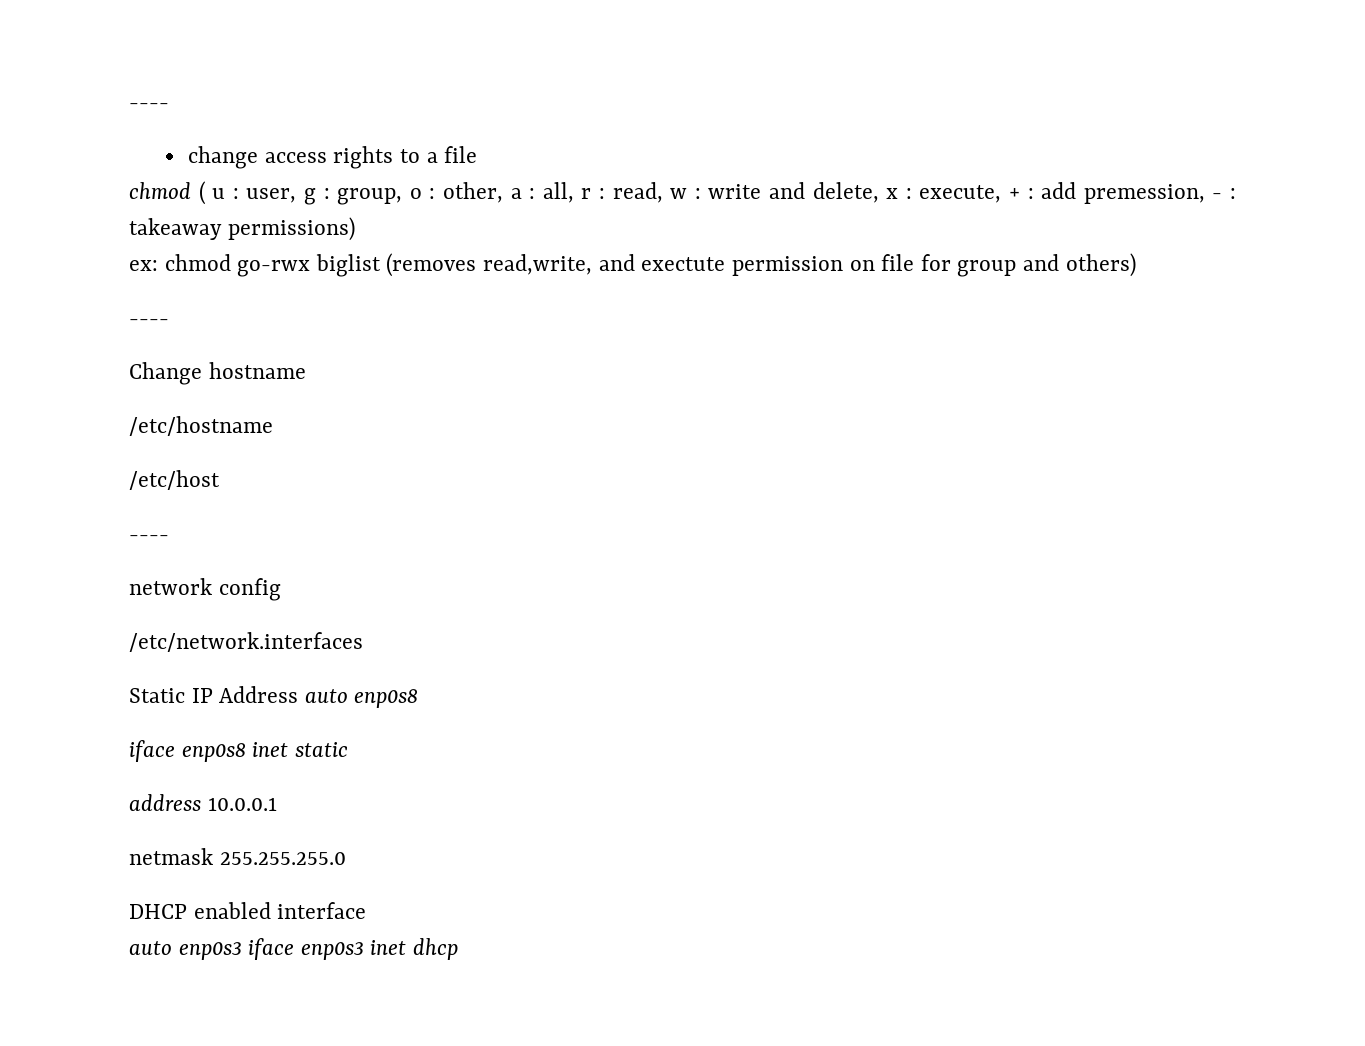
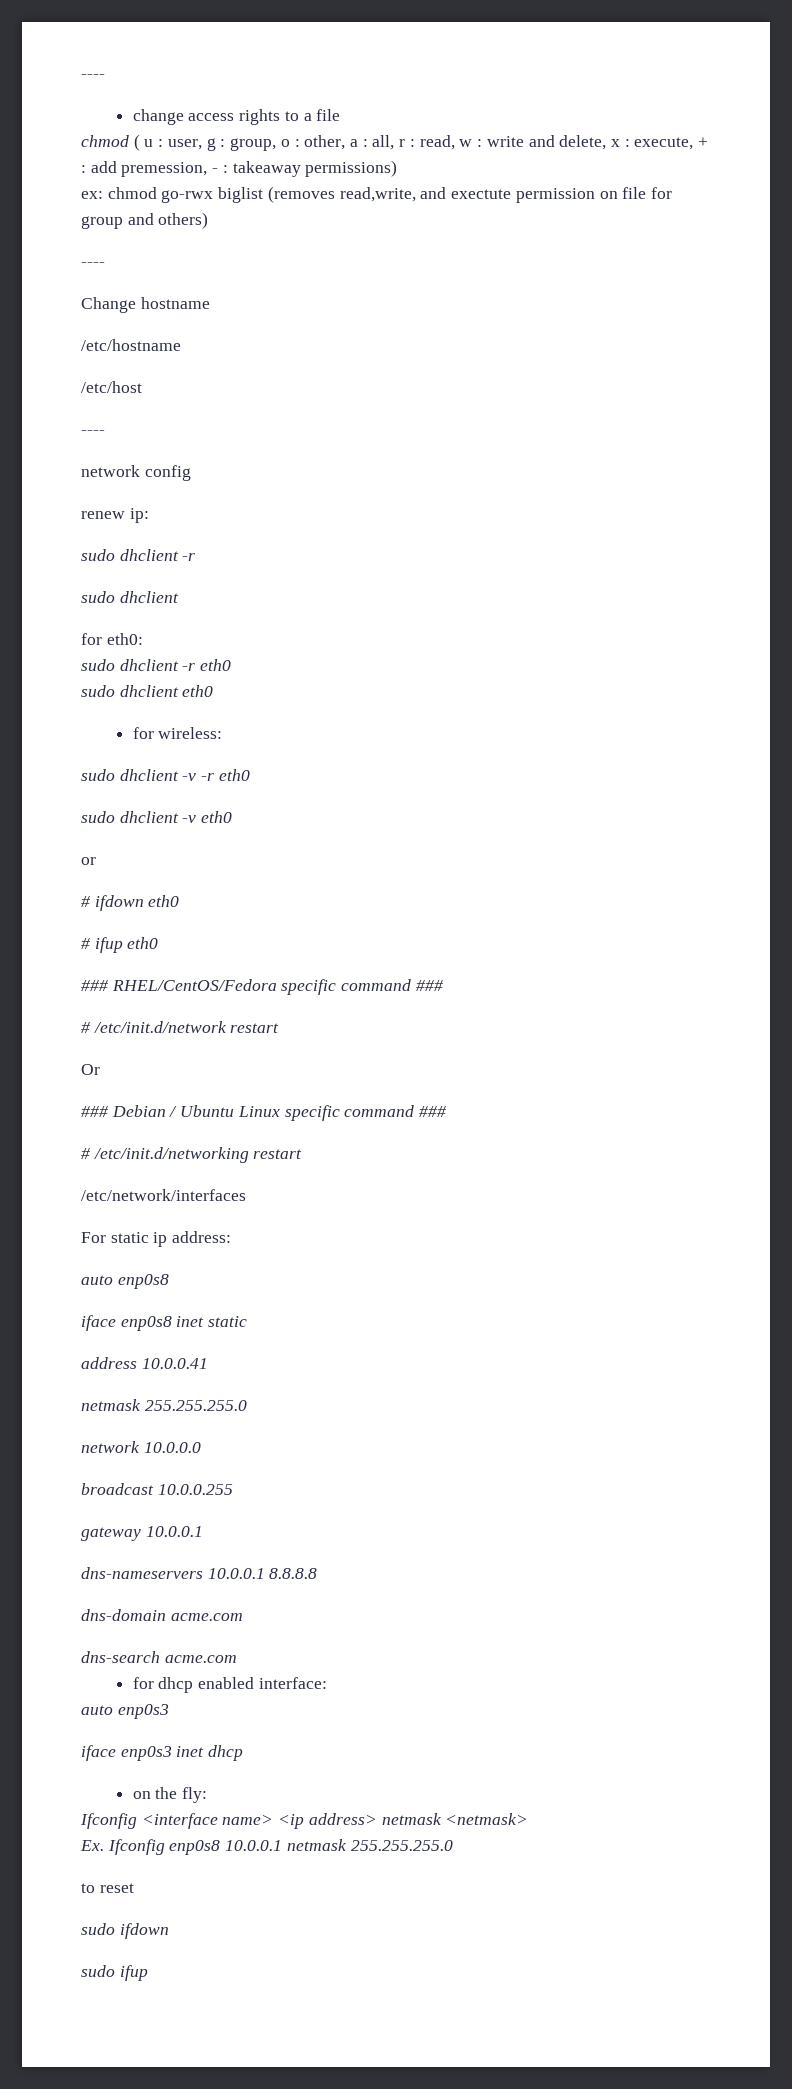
[129,632,363,652] [129,686,299,703] /etc/network.interfaces // Static IP Address -> [81,508,149,523] [81,549,196,561] [81,591,179,603] [81,633,143,645] [81,659,232,671] [81,685,214,697] [132,727,223,739] [81,769,250,781] [81,811,233,823] [81,857,96,865] [81,895,180,911] [81,937,159,953] [81,979,444,995] [81,1021,280,1033] [81,1064,100,1075] [81,1105,448,1121] [81,1147,303,1163] [81,1189,246,1201] [81,1231,232,1247] renew ip: // sudo dhclient -r // sudo dhclient // for eth0: // sudo dhclient -r eth0 // sudo dhclient eth0 // for wireless: // sudo dhclient -v -r eth0 // sudo dhclient -v eth0 // or // # ifdown eth0 // # ifup eth0 // ### RHEL/CentOS/Fedora specific command ### // # /etc/init.d/network restart // Or // ### Debian / Ubuntu Linux specific command ### // # /etc/init.d/networking restart // /etc/network/interfaces // For static ip address: //
[207,797,277,811] [129,848,346,865] [129,902,367,919] 10.0.0.1 // netmask 255.255.255.0 // DHCP enabled interface -> [141,1358,208,1369] [81,1399,247,1411] [81,1441,201,1453] [81,1483,233,1495] [81,1526,203,1541] [81,1567,318,1579] [81,1609,243,1621] [81,1651,237,1663] [132,1677,327,1693] 10.0.0.41 // netmask 255.255.255.0 // network 10.0.0.0 // broadcast 10.0.0.255 // gateway 10.0.0.1 // dns-nameservers 10.0.0.1 8.8.8.8 // dns-domain acme.com // dns-search acme.com // for dhcp enabled interface:
(242, 951) none -> (169, 1711) //
(459, 949) none -> [132,1787,208,1803] [80,1813,529,1829] [80,1839,453,1855] [81,1883,134,1893] [81,1923,169,1939] [81,1965,148,1981] // on the fly: // Ifconfig <interface name> <ip address> netmask <netmask> // Ex. Ifconfig enp0s8 10.0.0.1 netmask 255.255.255.0 // to reset // sudo ifdown // sudo ifup

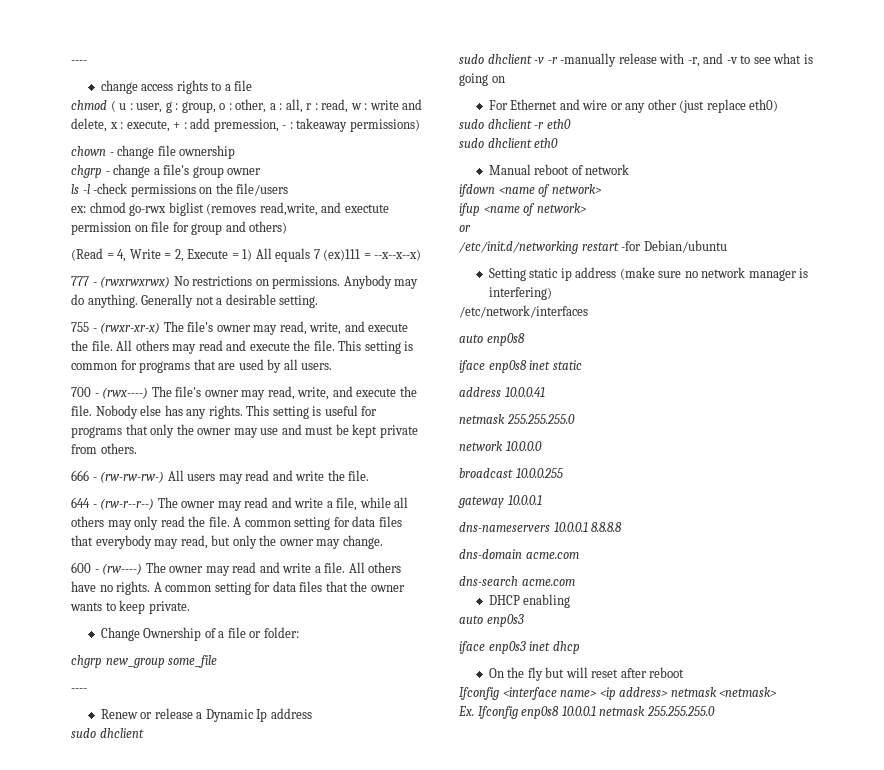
(398, 168) none -> [71,145,236,159] [71,164,262,178] [71,183,289,197] // chown - change file ownership // chgrp - change a file's group owner // ls -l -check permissions on the file/users
[81,262,105,267] [81,297,210,313] [81,339,181,351] [81,381,142,393] [81,430,105,435] [81,465,191,481] [81,508,149,523] [81,549,196,561] [81,591,179,603] [81,633,143,645] ---- // Change hostname // /etc/hostname // /etc/host // ---- // network config // renew ip: // sudo dhclient -r // sudo dhclient // for eth0: -> [71,248,422,262] [71,275,419,289] [71,294,319,308] [71,321,409,335] [71,340,414,354] [71,359,333,373] [71,386,417,400] [71,405,378,419] [71,424,418,438] [71,443,137,454] [71,470,370,484] [71,497,409,511] [71,516,402,530] [71,535,383,549] [71,562,402,576] [71,581,405,595] [70,600,190,614] [100,627,299,641] [71,655,218,668] [71,688,87,692] [100,708,312,722] [71,728,144,738] [459,53,813,67] [459,73,505,86] [488,99,779,113] (Read = 4, Write = 2, Execute = 1) All equals 7 (ex)111 = --x--x--x) // 777 - (rwxrwxrwx) No restrictions on permissions. Anybody may do anything. Generally not a desirable setting. // 755 - (rwxr-xr-x) The file's owner may read, write, and execute the file. All others may read and execute the file. This setting is common for programs that are used by all users. // 700 - (rwx----) The file's owner may read, write, and execute the file. Nobody else has any rights. This setting is useful for programs that only the owner may use and must be kept private from others. // 666 - (rw-rw-rw-) All users may read and write the file. // 644 - (rw-r--r--) The owner may read and write a file, while all others may only read the file. A common setting for data files that everybody may read, but only the owner may change. // 600 - (rw----) The owner may read and write a file. All others have no rights. A common setting for data files that the owner wants to keep private. // Change Ownership of a file or folder: // chgrp new_group some_file // ---- // Renew or release a Dynamic Ip address // sudo dhclient // sudo dhclient -v -r -manually release with -r, and -v to see what is going on // For Ethernet and wire or any other (just replace eth0)
[132,727,223,739] [81,769,250,781] [81,811,233,823] [81,857,96,865] [81,895,180,911] [81,937,159,953] [81,979,444,995] [81,1021,280,1033] [81,1064,100,1075] [81,1105,448,1121] [81,1147,303,1163] [81,1189,246,1201] [81,1231,232,1247] for wireless: // sudo dhclient -v -r eth0 // sudo dhclient -v eth0 // or // # ifdown eth0 // # ifup eth0 // ### RHEL/CentOS/Fedora specific command ### // # /etc/init.d/network restart // Or // ### Debian / Ubuntu Linux specific command ### // # /etc/init.d/networking restart // /etc/network/interfaces // For static ip address: -> [488,164,630,175] [459,184,602,197] [459,203,587,216] [459,225,471,232] [459,240,727,254] [488,267,809,281] [488,287,552,300] [459,305,588,318] Manual reboot of network // ifdown <name of network> // ifup <name of network> // or // /etc/init.d/networking restart -for Debian/ubuntu // Setting static ip address (make sure no network manager is interfering) // /etc/network/interfaces
[132,1677,327,1693] for dhcp enabled interface: -> [488,594,571,608] DHCP enabling
[132,1787,208,1803] on the fly: -> [488,667,685,681] On the fly but will reset after reboot
[81,1883,134,1893] [81,1923,169,1939] [81,1965,148,1981] // to reset // sudo ifdown // sudo ifup -> (715, 711) none

